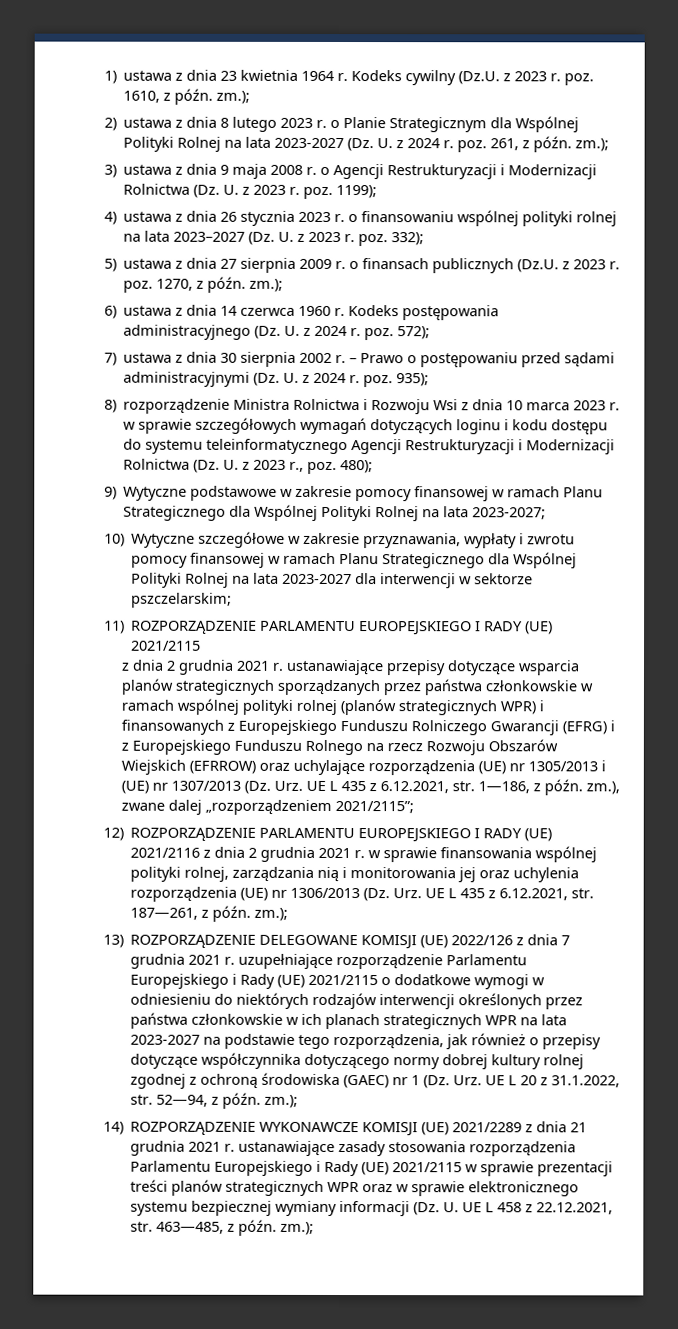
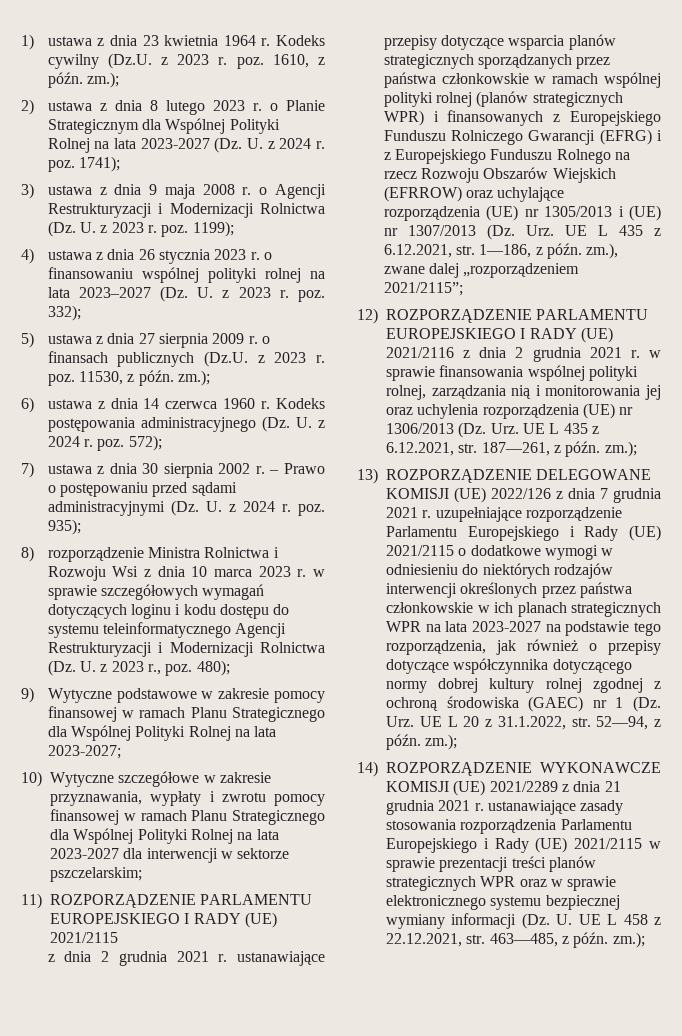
[490,136,610,153] 261, z późn. zm.); -> [79,156,121,172] 1741);
[156,278,194,291] 1270, -> [79,371,124,385] 11530,

